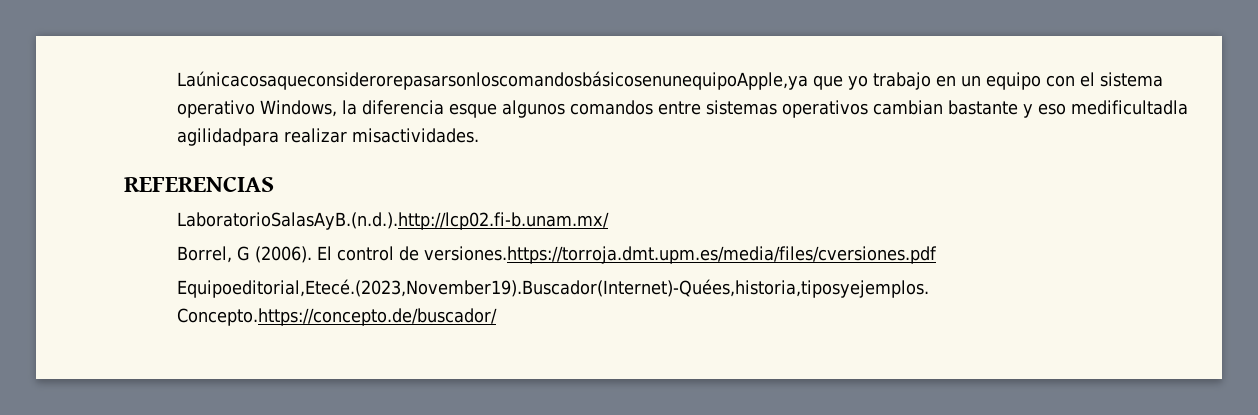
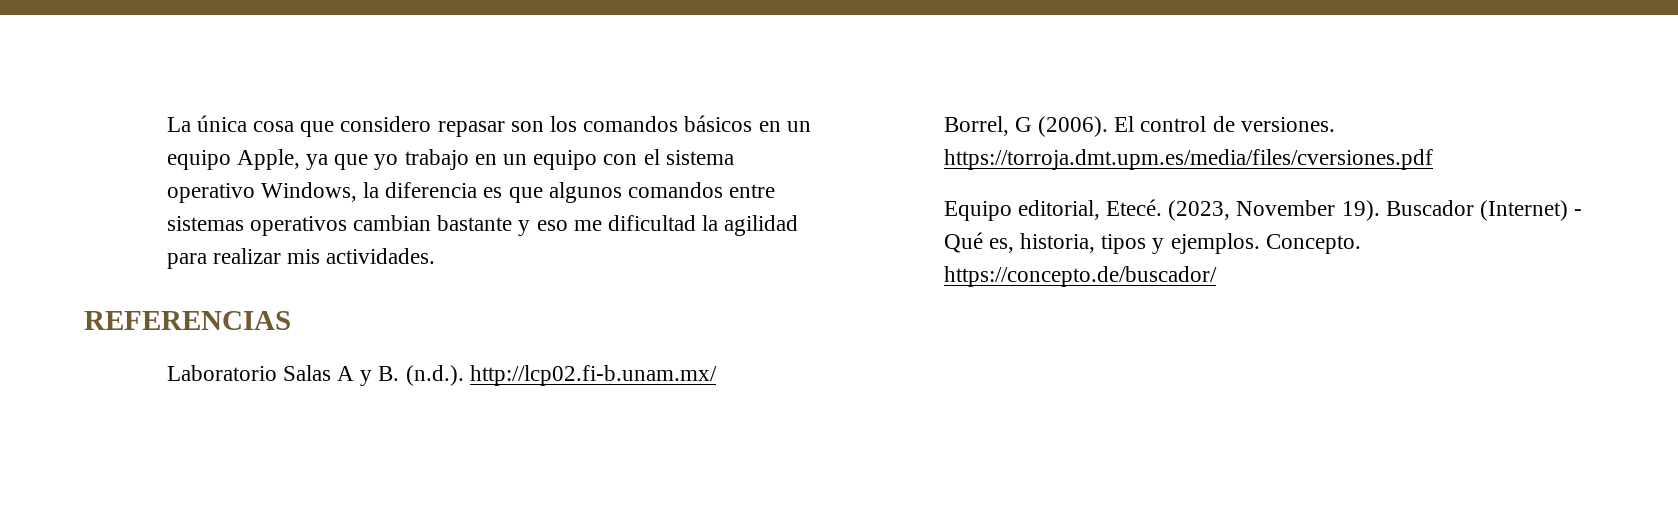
[177,71,809,90] LaúnicacosaqueconsiderorepasarsonloscomandosbásicosenunequipoApple,ya -> [166,115,811,137] [166,149,328,170] La única cosa que considero repasar son los comandos básicos en un equipo Apple, ya
[449,103,498,118] esque -> [483,187,543,203] es que
[1071,100,1189,115] [177,128,480,146] [124,176,274,192] [177,212,610,230] medificultadla agilidadpara realizar misactividades. // REFERENCIAS // LaboratorioSalasAyB.(n.d.).http://lcp02.fi-b.unam.mx/ -> [573,215,799,236] [166,248,436,269] [84,311,291,330] [166,365,717,386] me dificultad la agilidad para realizar mis actividades. // REFERENCIAS // Laboratorio Salas A y B. (n.d.). http://lcp02.fi-b.unam.mx/
[424,246,938,264] [177,279,930,298] [177,308,498,326] versiones.https://torroja.dmt.upm.es/media/files/cversiones.pdf // Equipoeditorial,Etecé.(2023,November19).Buscador(Internet)-Quées,historia,tiposyejemplos. Concepto.https://concepto.de/buscador/ -> [1240,117,1335,132] [943,149,1433,170] [943,199,1583,221] [943,232,1361,254] [943,266,1217,287] versiones. https://torroja.dmt.upm.es/media/files/cversiones.pdf // Equipo editorial, Etecé. (2023, November 19). Buscador (Internet) - Qué es, historia, tipos y ejemplos. Concepto. https://concepto.de/buscador/

